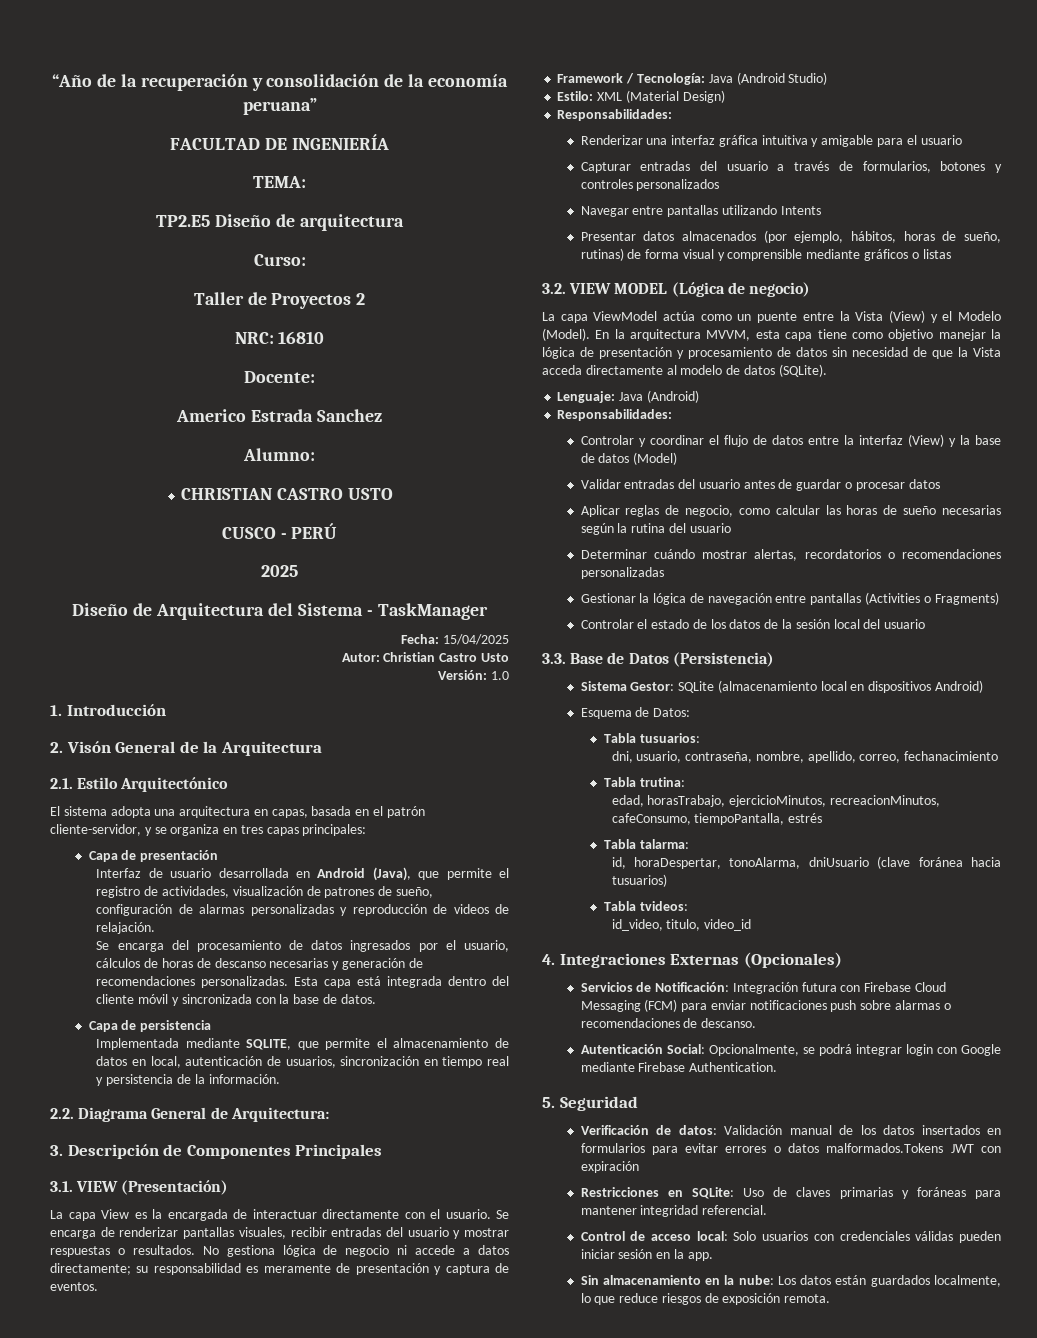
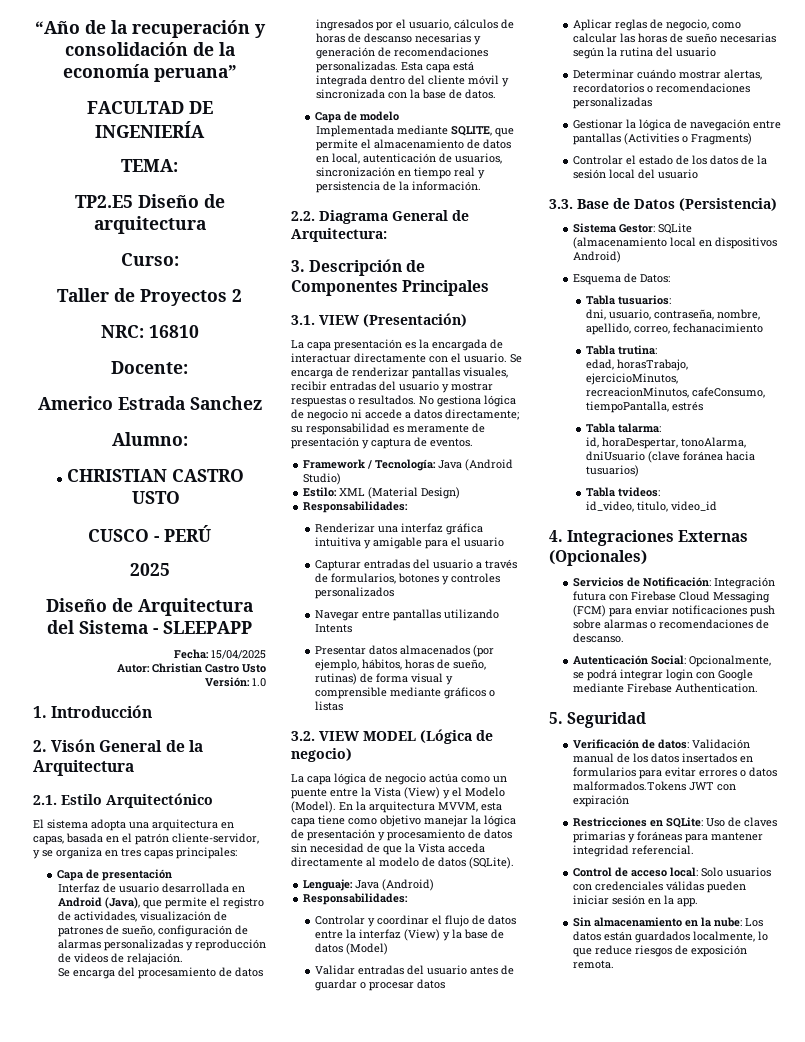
[377,603,488,620] TaskManager -> [163,621,252,634] SLEEPAPP
[140,1020,212,1032] persistencia -> [360,111,400,121] modelo
[101,1209,129,1219] View -> [334,339,402,351] presentación
[593,311,658,321] ViewModel -> [334,773,426,785] lógica de negocio

